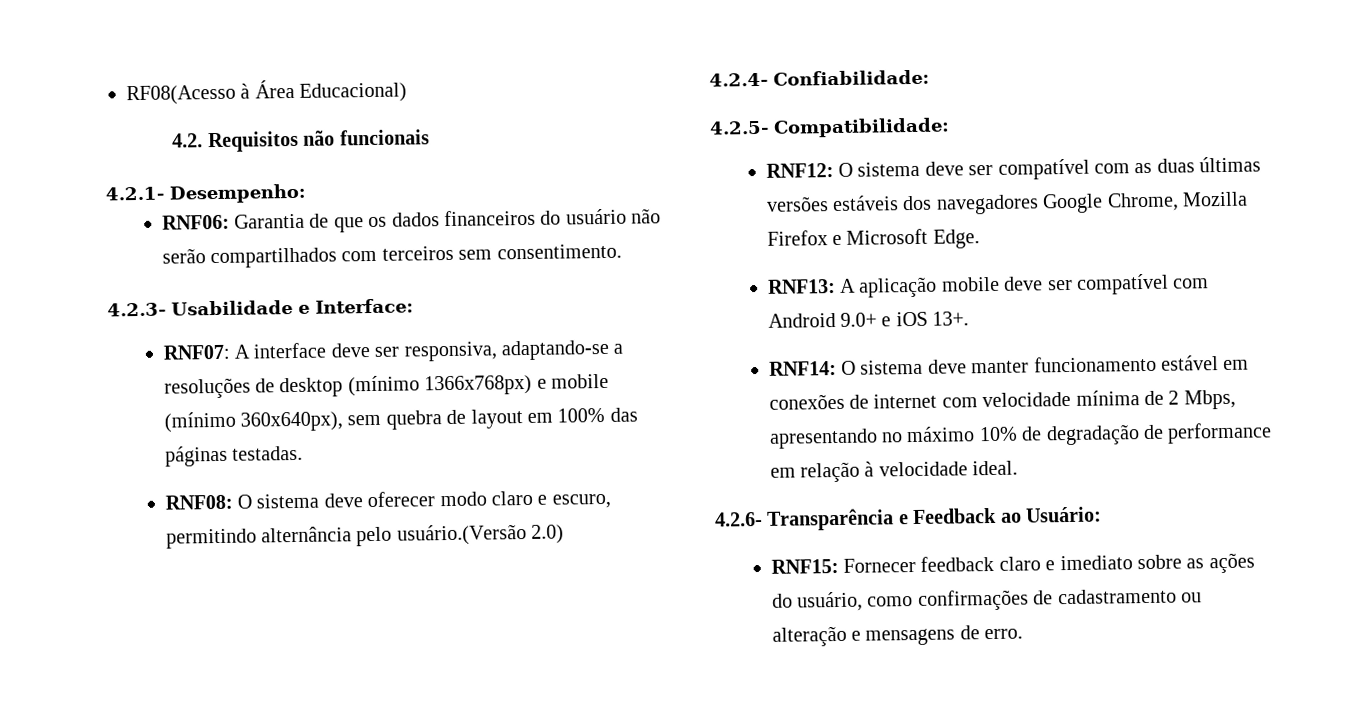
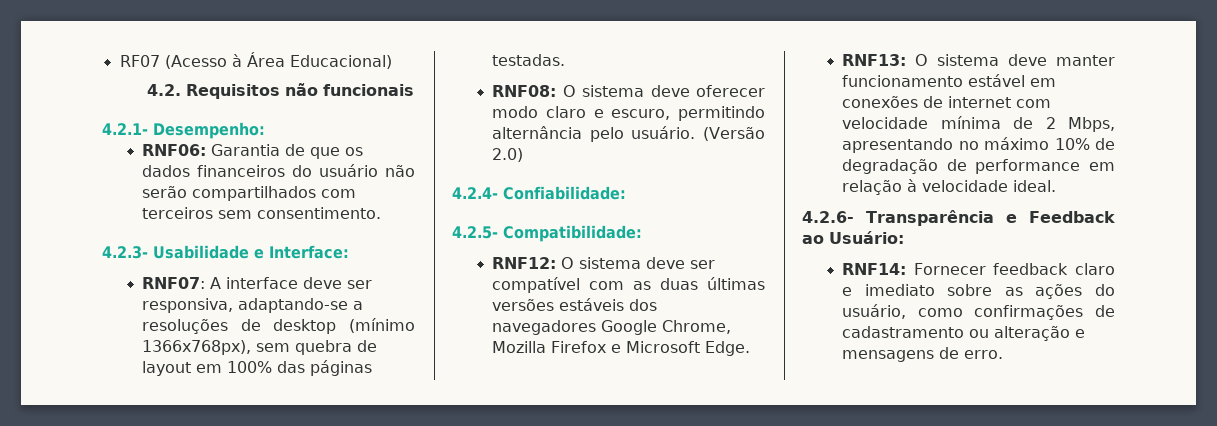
[126,84,236,106] RF08(Acesso -> [119,55,227,69] RF07 (Acesso
[424,373,610,396] [163,411,344,433] 1366x768px) e mobile (mínimo 360x640px), -> [142,340,252,355] 1366x768px),
[396,524,527,546] usuário.(Versão -> [631,126,766,141] usuário. (Versão
[840,273,1210,298] [767,311,970,328] [768,360,837,376] A aplicação mobile deve ser compatível com Android 9.0+ e iOS 13+. // RNF14: -> (907, 60) none
[770,558,839,574] RNF15: -> [842,263,907,275] RNF14:

